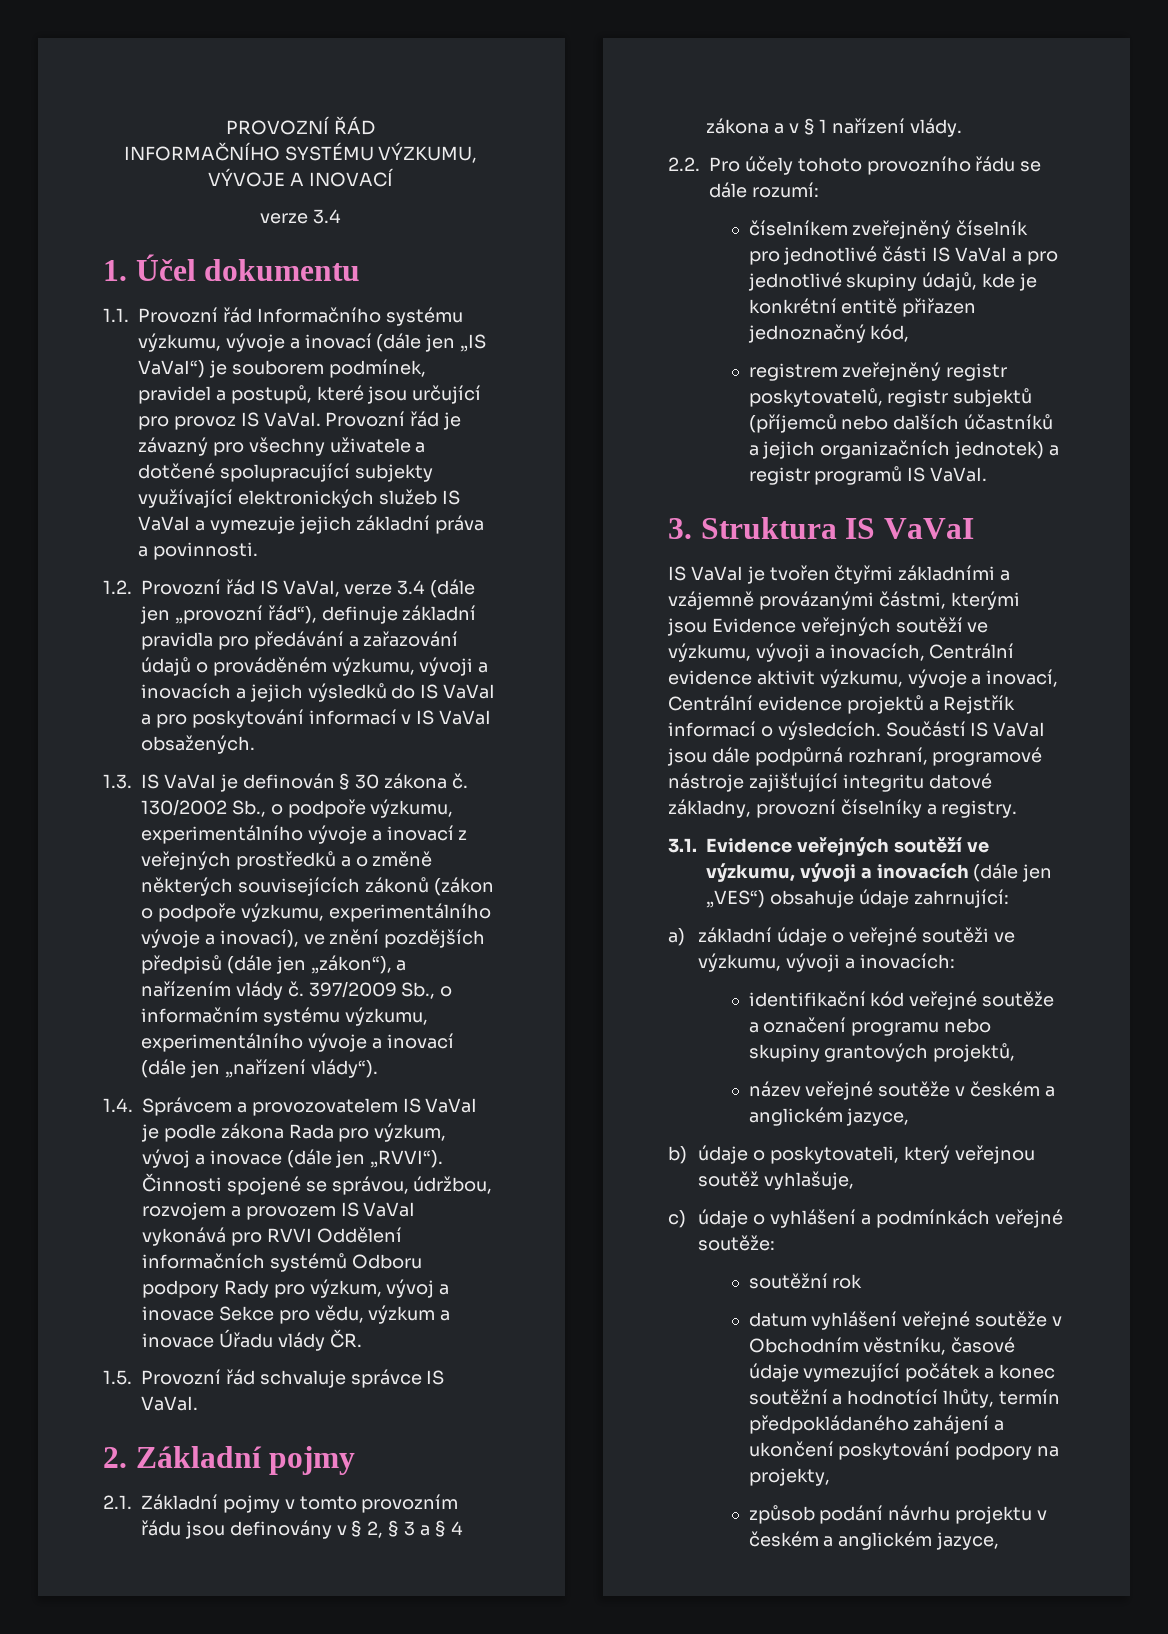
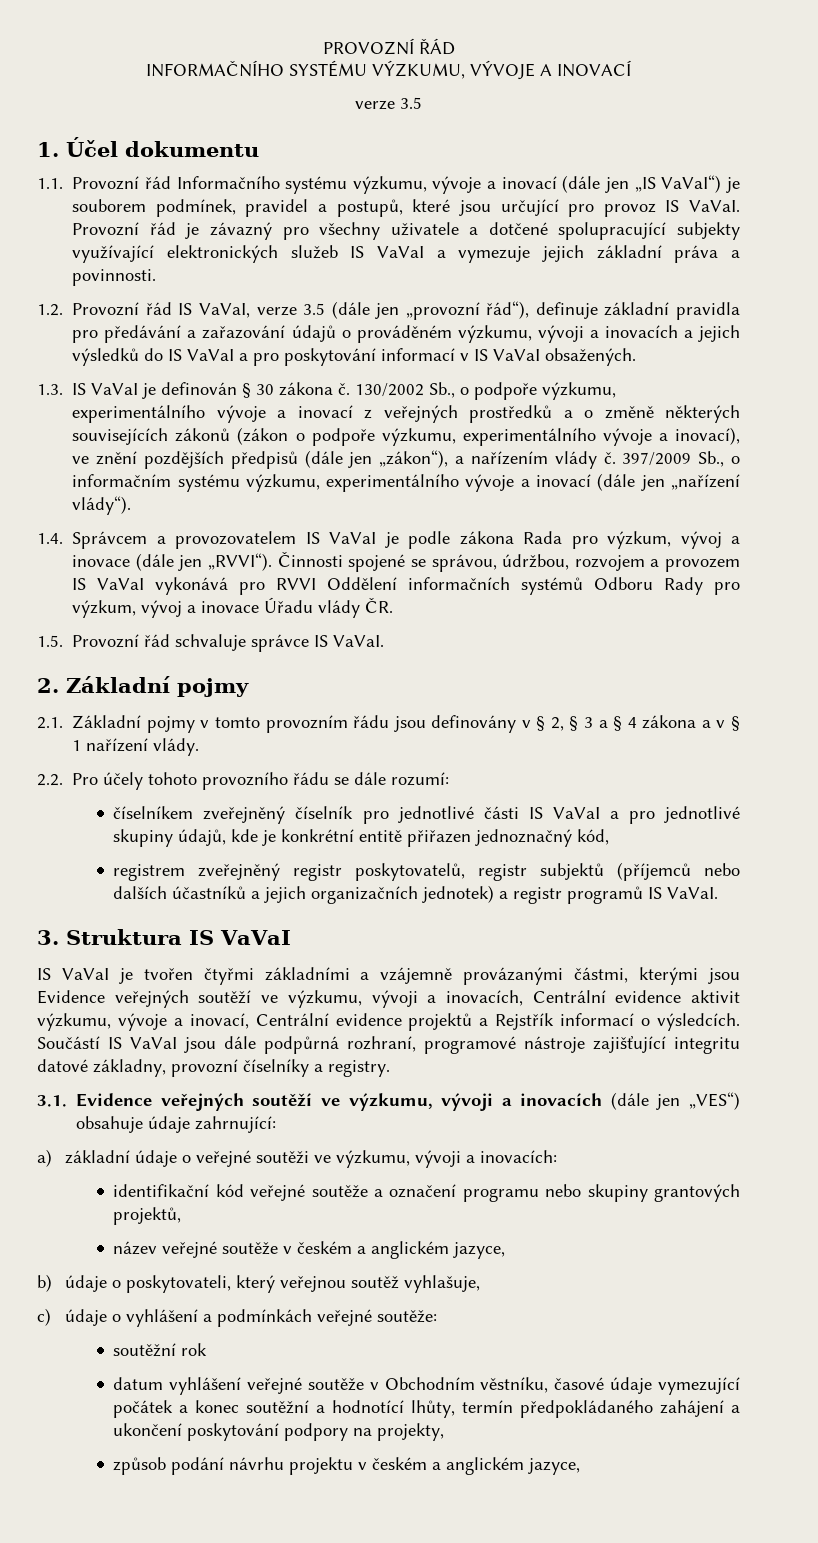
[312,209,341,224] 3.4 -> [400,97,422,109] 3.5
[397,580,426,595] 3.4 -> [303,303,326,315] 3.5
[142,1280,219,1298] podpory -> (654, 583) none
[218,1305,451,1324] [142,1333,214,1348] Sekce pro vědu, výzkum a inovace -> (260, 607) none

